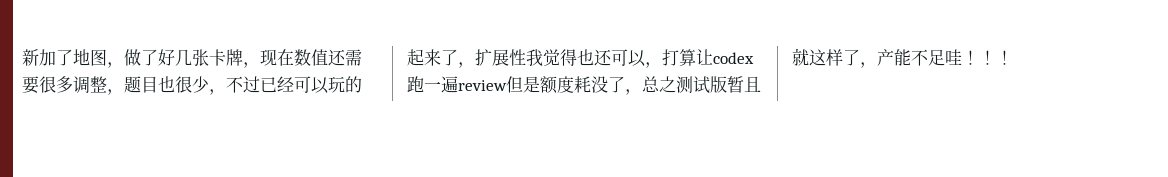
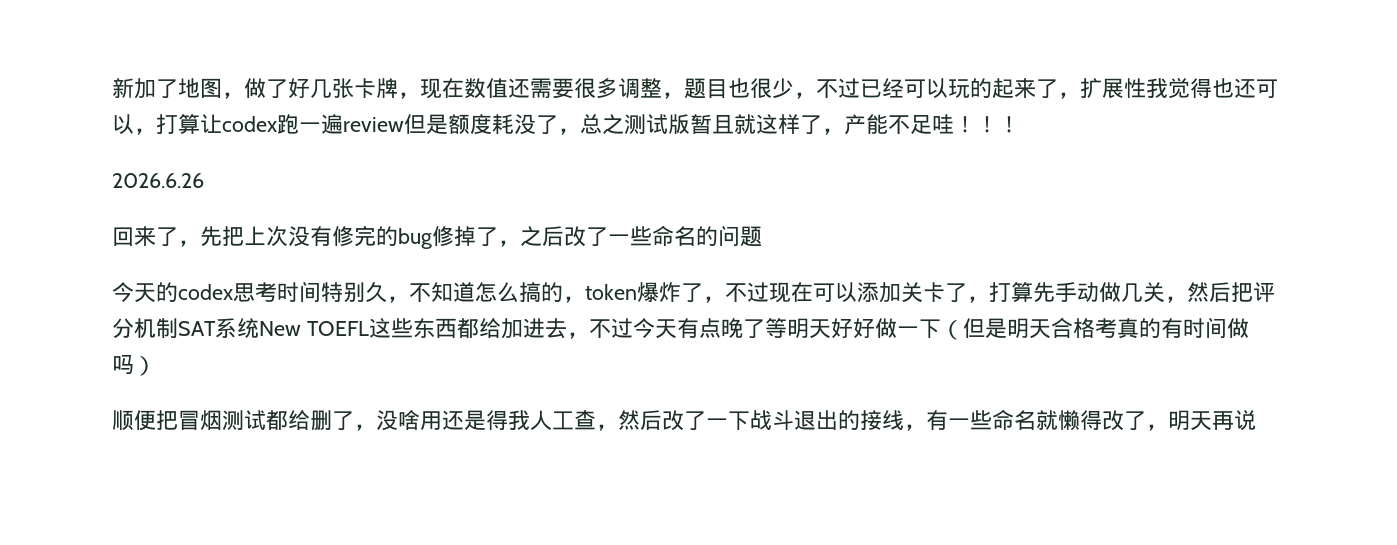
(1013, 57) none -> [112,173,204,188] [112,225,762,249] [112,281,1275,303] [112,317,1249,340] [112,354,156,376] [112,409,1256,431] // 2026.6.26 // 回来了，先把上次没有修完的bug修掉了，之后改了一些命名的问题 // 今天的codex思考时间特别久，不知道怎么搞的，token爆炸了，不过现在可以添加关卡了，打算先手动做几关，然后把评分机制SAT系统New TOEFL这些东西都给加进去，不过今天有点晚了等明天好好做一下（但是明天合格考真的有时间做吗） // 顺便把冒烟测试都给删了，没啥用还是得我人工查，然后改了一下战斗退出的接线，有一些命名就懒得改了，明天再说

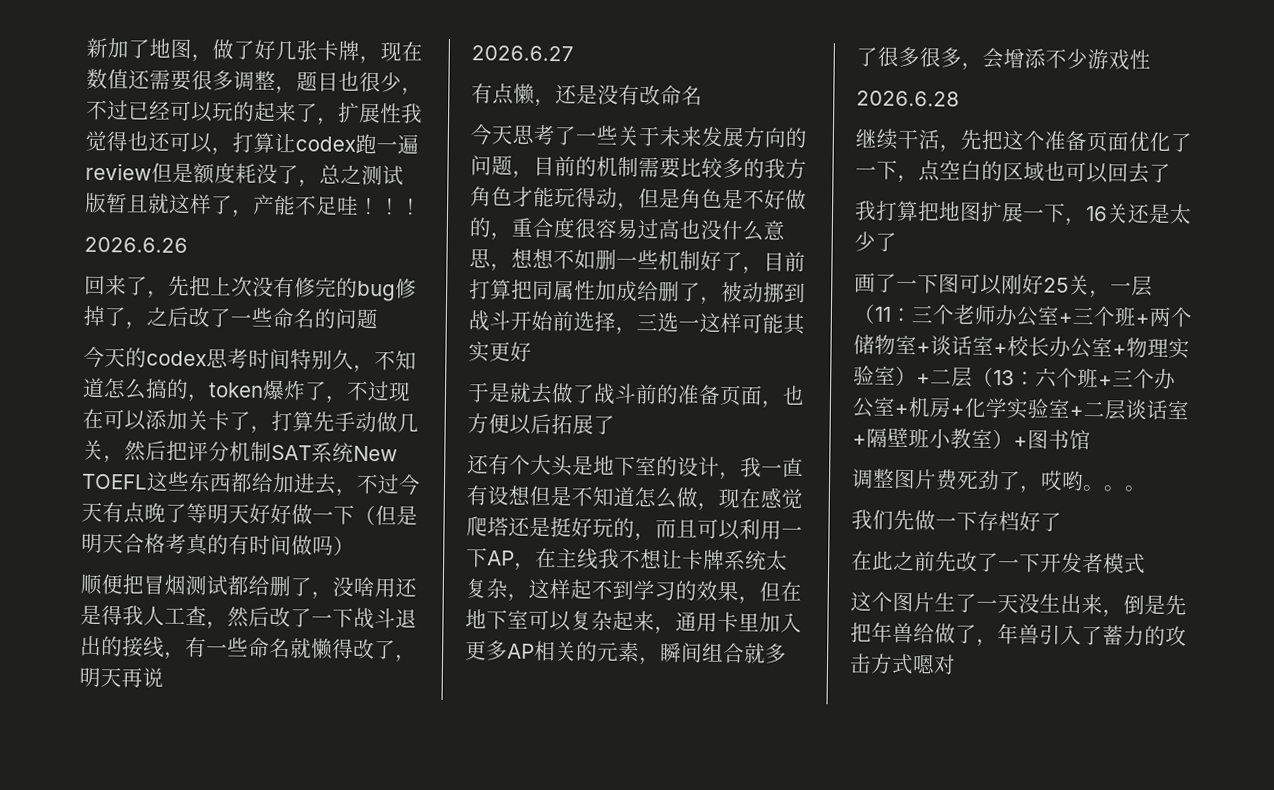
(1256, 420) none -> [471,45,574,62] [471,83,703,108] [470,124,807,148] [470,155,807,179] [470,186,807,212] [469,217,785,242] [469,248,806,275] [469,279,806,305] [468,310,806,335] [468,341,532,363] [467,382,805,409] [467,413,615,435] [467,454,804,481] [466,485,803,511] [466,516,803,542] [466,547,788,571] [465,578,802,605] [465,609,802,635] [465,640,787,666] [856,46,1151,71] [856,90,960,107] [855,128,1192,153] [855,159,1171,184] [854,200,1192,227] [854,231,897,252] [854,272,1153,299] [853,303,1193,328] [853,334,1190,360] [853,365,1177,390] [852,396,1189,421] [852,427,1091,451] [851,468,1147,494] [851,509,1062,532] [851,550,1146,574] [850,591,1187,618] [850,622,1187,648] [849,653,956,675] // 2026.6.27 // 有点懒，还是没有改命名 // 今天思考了一些关于未来发展方向的问题，目前的机制需要比较多的我方角色才能玩得动，但是角色是不好做的，重合度很容易过高也没什么意思，想想不如删一些机制好了，目前打算把同属性加成给删了，被动挪到战斗开始前选择，三选一这样可能其实更好 // 于是就去做了战斗前的准备页面，也方便以后拓展了 // 还有个大头是地下室的设计，我一直有设想但是不知道怎么做，现在感觉爬塔还是挺好玩的，而且可以利用一下AP，在主线我不想让卡牌系统太复杂，这样起不到学习的效果，但在地下室可以复杂起来，通用卡里加入更多AP相关的元素，瞬间组合就多了很多很多，会增添不少游戏性 // 2026.6.28 // 继续干活，先把这个准备页面优化了一下，点空白的区域也可以回去了 // 我打算把地图扩展一下，16关还是太少了 // 画了一下图可以刚好25关，一层（11：三个老师办公室+三个班+两个储物室+谈话室+校长办公室+物理实验室）+二层（13：六个班+三个办公室+机房+化学实验室+二层谈话室+隔壁班小教室）+图书馆 // 调整图片费死劲了，哎哟。。。 // 我们先做一下存档好了 // 在此之前先改了一下开发者模式 // 这个图片生了一天没生出来，倒是先把年兽给做了，年兽引入了蓄力的攻击方式嗯对

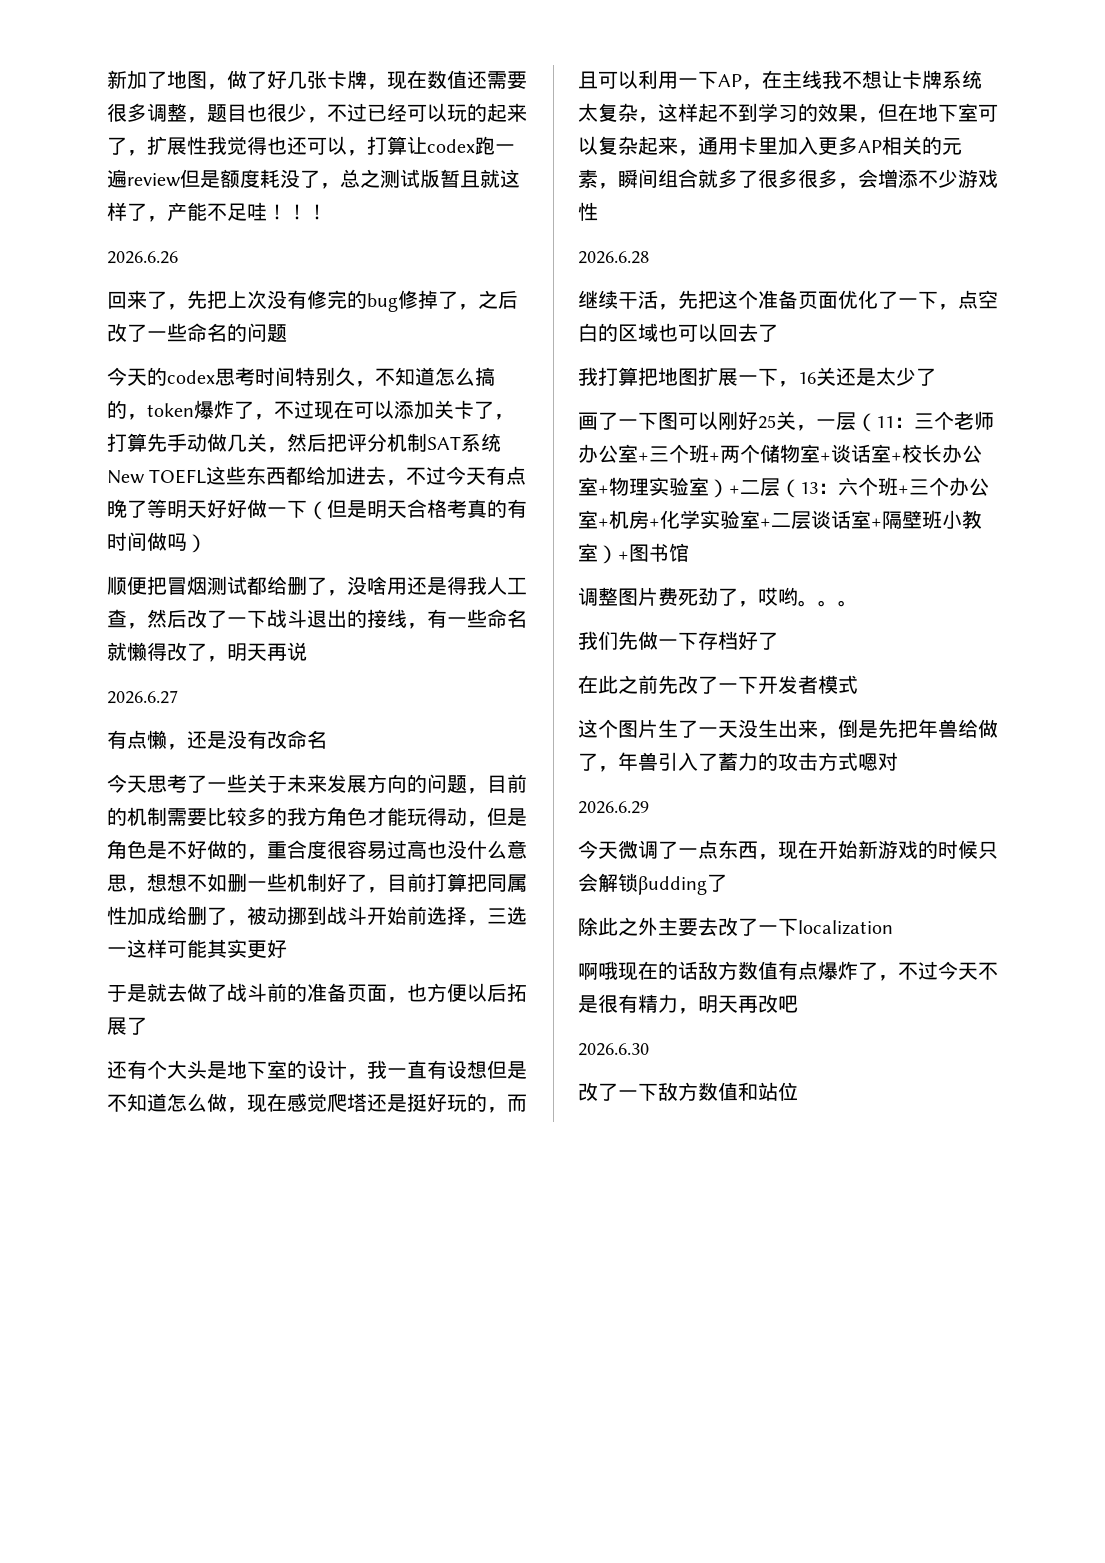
(956, 664) none -> [578,801,649,814] [578,840,998,860] [578,873,727,895] [578,917,893,936] [578,961,998,981] [578,994,798,1014] [578,1043,649,1056] [578,1082,798,1101] // 2026.6.29 // 今天微调了一点东西，现在开始新游戏的时候只会解锁βudding了 // 除此之外主要去改了一下localization // 啊哦现在的话敌方数值有点爆炸了，不过今天不是很有精力，明天再改吧 // 2026.6.30 // 改了一下敌方数值和站位

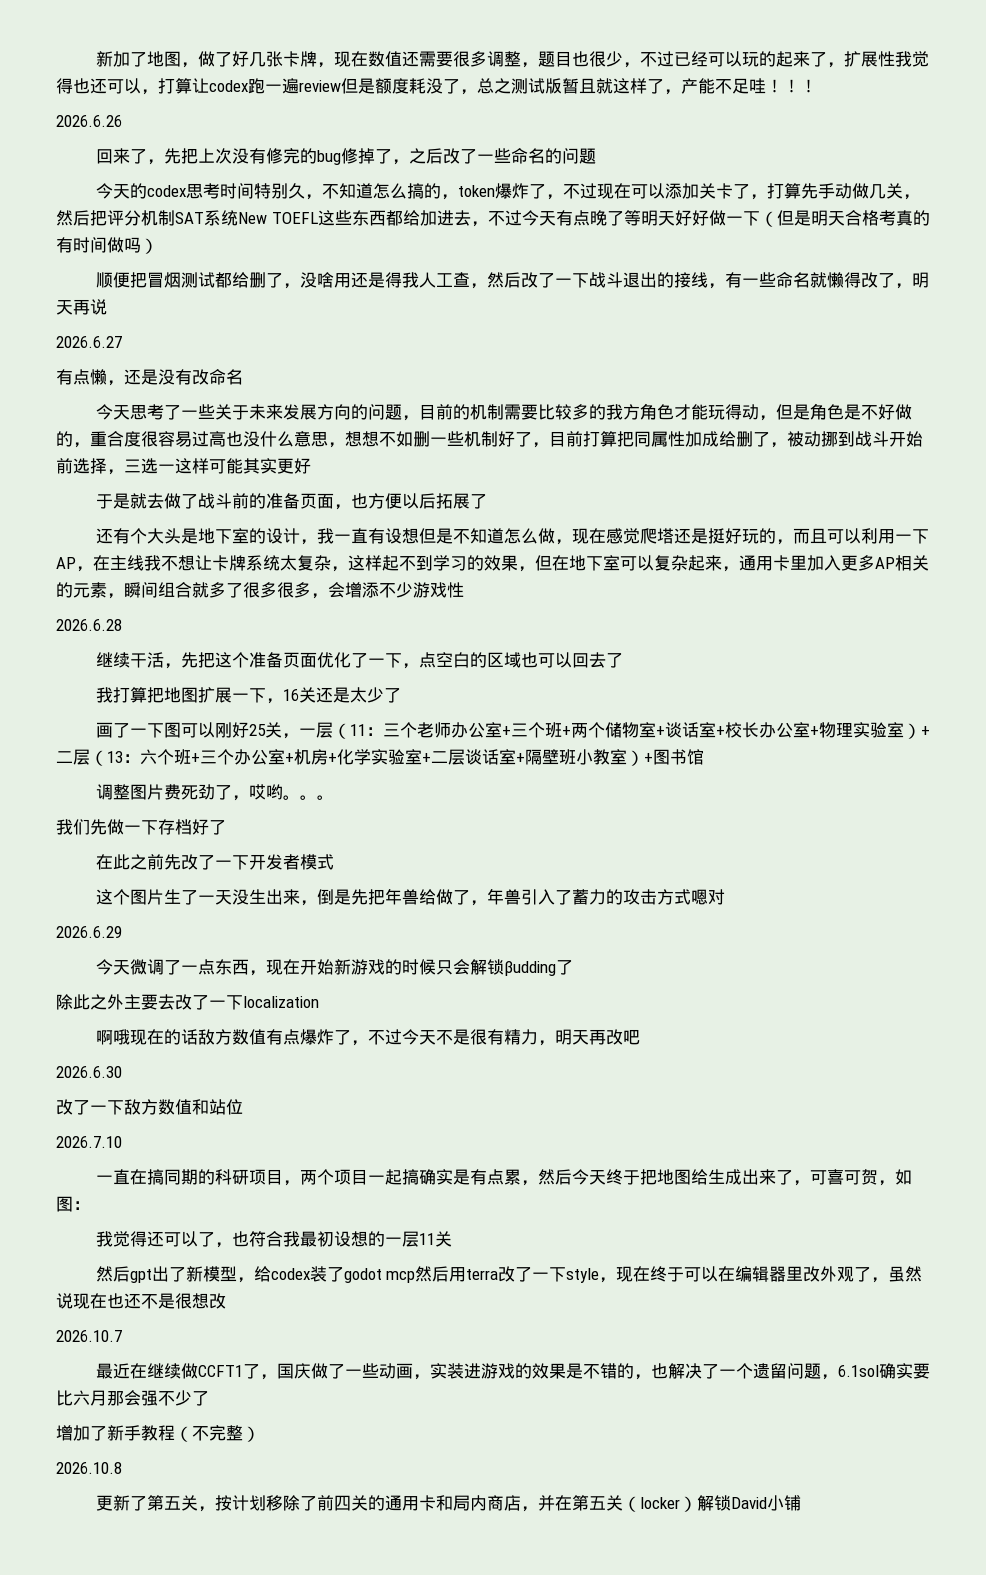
(798, 1091) none -> [56,1136,122,1148] [95,1169,912,1186] [56,1196,90,1212] [95,1231,452,1248] [95,1266,923,1283] [56,1293,226,1309] [56,1330,122,1342] [95,1363,930,1380] [56,1390,209,1406] [56,1425,260,1442] [56,1462,122,1474] [95,1495,801,1512] // 2026.7.10 // 一直在搞同期的科研项目，两个项目一起搞确实是有点累，然后今天终于把地图给生成出来了，可喜可贺，如图： // 我觉得还可以了，也符合我最初设想的一层11关 // 然后gpt出了新模型，给codex装了godot mcp然后用terra改了一下style，现在终于可以在编辑器里改外观了，虽然说现在也还不是很想改 // 2026.10.7 // 最近在继续做CCFT1了，国庆做了一些动画，实装进游戏的效果是不错的，也解决了一个遗留问题，6.1sol确实要比六月那会强不少了 // 增加了新手教程（不完整） // 2026.10.8 // 更新了第五关，按计划移除了前四关的通用卡和局内商店，并在第五关（locker）解锁David小铺

